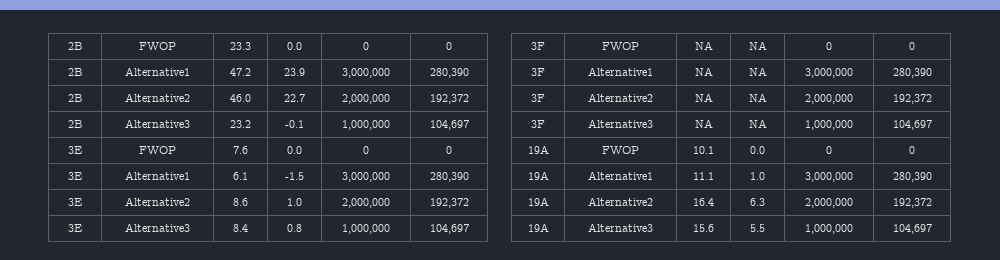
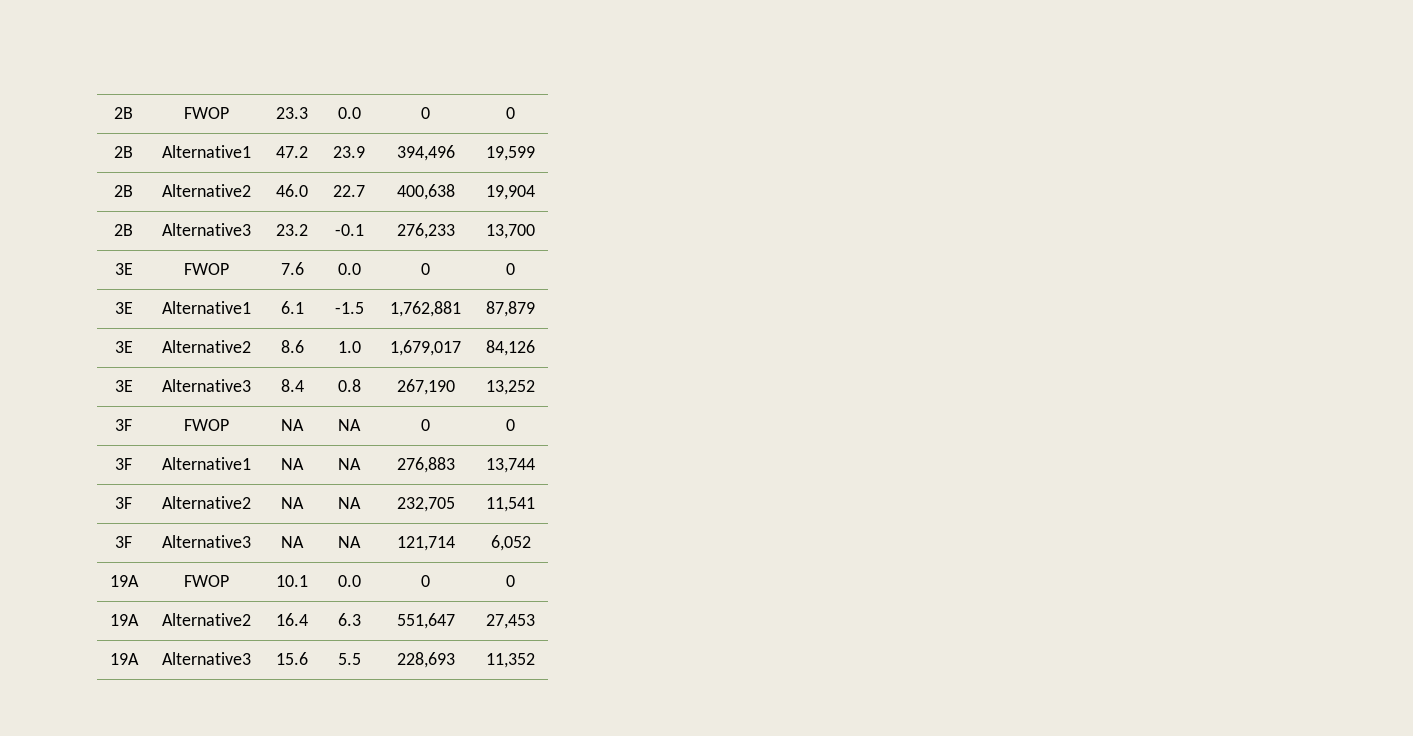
[342,68,390,78] [429,68,469,78] 3,000,000 | 280,390 -> [396,145,455,161] [486,146,535,161] 394,496 | 19,599
[342,94,390,104] [429,94,469,104] 2,000,000 | 192,372 -> [396,184,455,200] [486,185,535,200] 400,638 | 19,904
[342,120,390,130] [429,120,469,130] 1,000,000 | 104,697 -> [396,223,455,239] [486,224,535,239] 276,233 | 13,700
[342,172,390,182] [429,172,469,182] 3,000,000 | 280,390 -> [390,301,461,317] [486,301,535,317] 1,762,881 | 87,879
[342,198,390,208] [429,198,469,208] 2,000,000 | 192,372 -> [390,340,461,356] [486,340,535,356] 1,679,017 | 84,126
[342,224,390,234] [429,224,469,234] 1,000,000 | 104,697 -> [396,379,455,395] [486,380,535,395] 267,190 | 13,252
[805,68,853,78] [892,68,932,78] 3,000,000 | 280,390 -> [396,457,455,473] [486,458,535,473] 276,883 | 13,744
[805,94,853,104] [892,94,932,104] 2,000,000 | 192,372 -> [396,497,455,512] [486,497,535,512] 232,705 | 11,541
[805,120,853,130] [892,120,932,130] 1,000,000 | 104,697 -> [396,536,455,551] [490,535,531,551] 121,714 | 6,052
[527,171,549,180] [588,171,653,180] [693,172,714,180] [750,172,765,180] [805,172,853,182] [892,172,932,182] // 19A | Alternative1 | 11.1 | 1.0 | 3,000,000 | 280,390 -> (515, 581) none
[805,198,853,208] [892,198,932,208] 2,000,000 | 192,372 -> [396,613,455,629] [486,614,535,629] 551,647 | 27,453
[805,224,853,234] [892,224,932,234] 1,000,000 | 104,697 -> [396,652,455,668] [486,653,535,668] 228,693 | 11,352

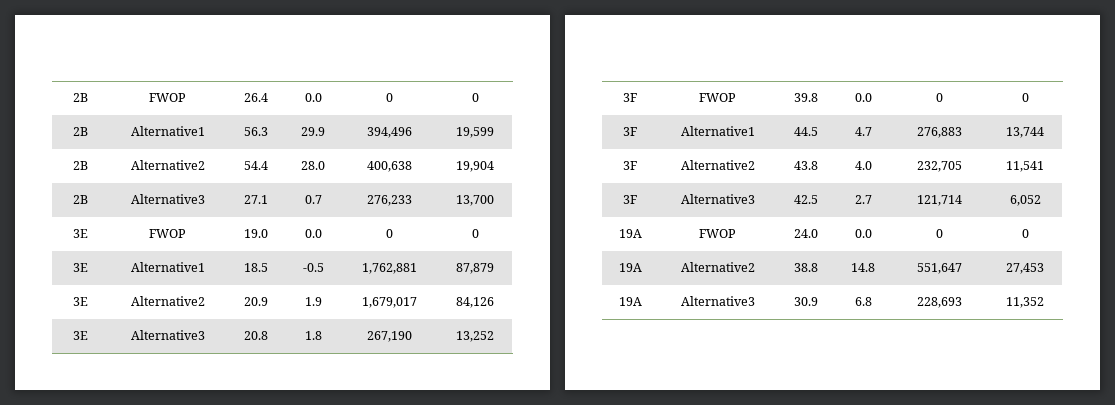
[276,107,308,119] 23.3 -> [244,93,268,102] 26.4
[276,146,308,158] [333,146,365,158] 47.2 | 23.9 -> [244,127,268,136] [301,127,325,136] 56.3 | 29.9
[276,184,308,197] [333,185,365,197] 46.0 | 22.7 -> [244,161,268,170] [301,161,325,170] 54.4 | 28.0
[276,224,308,236] [334,224,364,236] 23.2 | -0.1 -> [244,195,268,204] [304,195,322,204] 27.1 | 0.7
[280,262,304,275] 7.6 -> [244,229,268,238] 19.0
[280,301,304,314] [334,302,364,314] 6.1 | -1.5 -> [244,263,268,272] [302,263,324,272] 18.5 | -0.5
[280,340,304,353] [337,341,361,353] 8.6 | 1.0 -> [244,297,268,306] [304,297,322,306] 20.9 | 1.9
[280,379,304,392] [337,379,361,392] 8.4 | 0.8 -> [244,331,268,340] [304,331,322,340] 20.8 | 1.8
[281,419,304,431] [338,419,361,431] NA | NA -> [794,93,818,102] [854,93,872,102] 39.8 | 0.0
[281,458,304,470] [338,458,361,470] NA | NA -> [794,127,818,136] [854,127,872,136] 44.5 | 4.7
[281,497,304,509] [338,497,361,509] NA | NA -> [794,161,818,170] [854,161,872,170] 43.8 | 4.0
[281,536,304,548] [338,536,361,548] NA | NA -> [794,195,818,204] [854,195,872,204] 42.5 | 2.7
[276,575,308,587] 10.1 -> [794,229,818,238] 24.0
[276,613,308,626] [337,613,361,626] 16.4 | 6.3 -> [794,263,818,272] [851,263,875,272] 38.8 | 14.8
[276,652,308,665] [337,653,361,665] 15.6 | 5.5 -> [794,297,818,306] [854,297,872,306] 30.9 | 6.8

